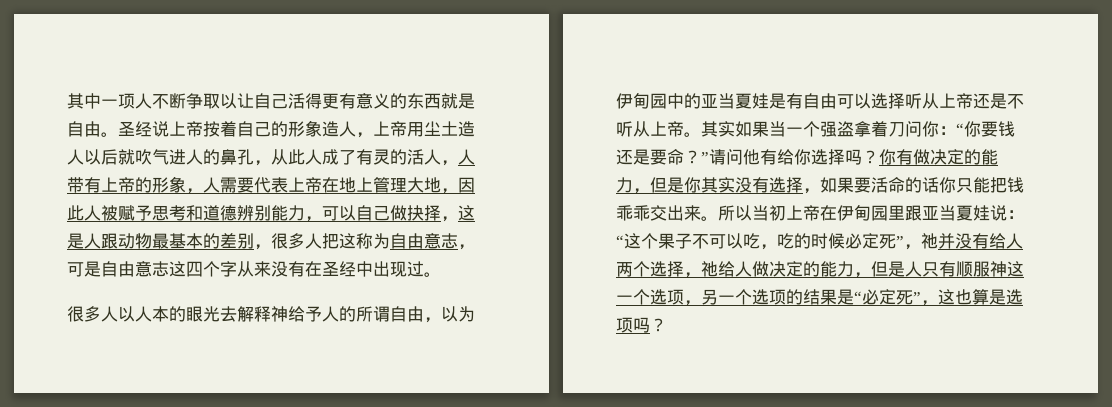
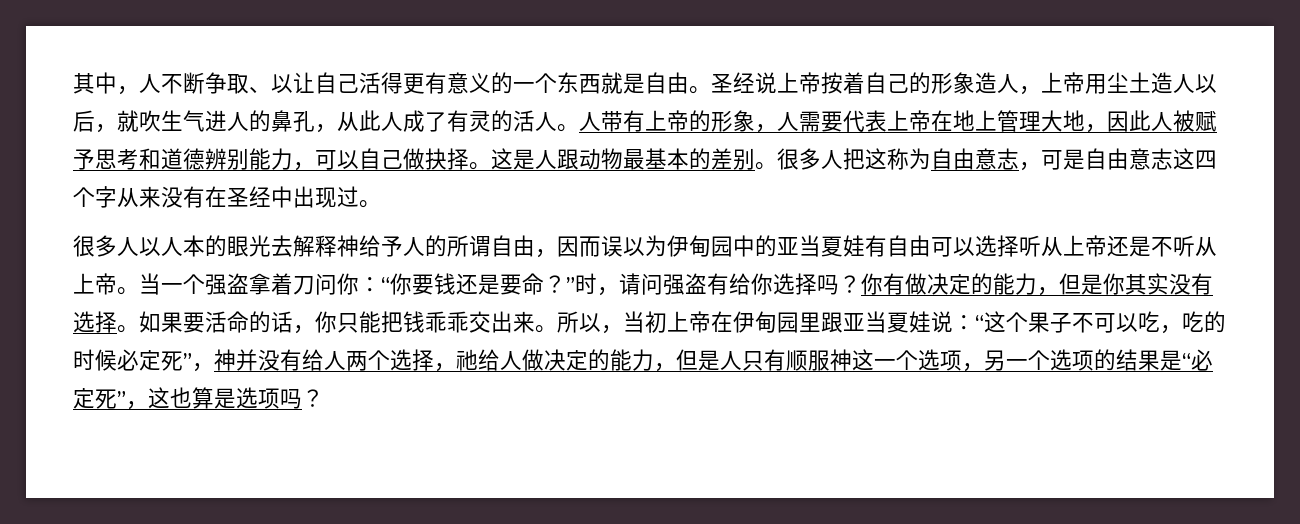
[101,93,135,109] 一项 -> [117,86,139,95] ，
(220, 101) none -> [249,86,271,93] 、
(407, 101) none -> [513,73,557,93] 一个
[118,149,152,165] 就吹 -> [95,110,183,133] ，就吹生
[441,160,458,166] ， -> [557,124,579,132] 。
[441,216,458,222] ， -> [469,162,491,170] 。
[254,244,271,250] ， -> [755,162,777,170] 。
(441, 320) none -> [557,236,623,257] 因而误
[769,93,786,109] 是 -> (865, 246) none
[701,121,769,137] 其实如果 -> (139, 291) none
[709,149,760,165] 请问他 -> [575,273,707,296] 时，请问强盗
[803,188,820,194] ， -> [117,325,139,333] 。
(939, 185) none -> [293,325,315,334] ，
(752, 213) none -> [601,325,623,334] ，
[921,233,938,249] 祂 -> [214,349,236,371] 神

